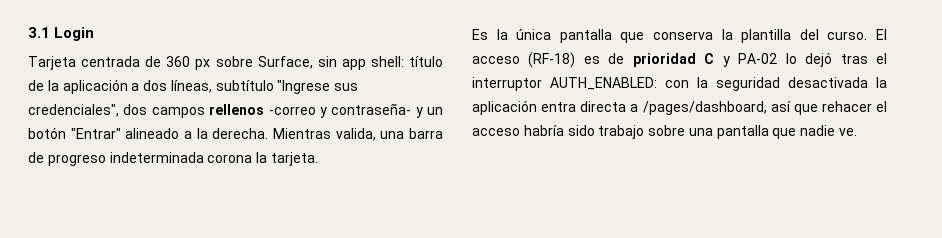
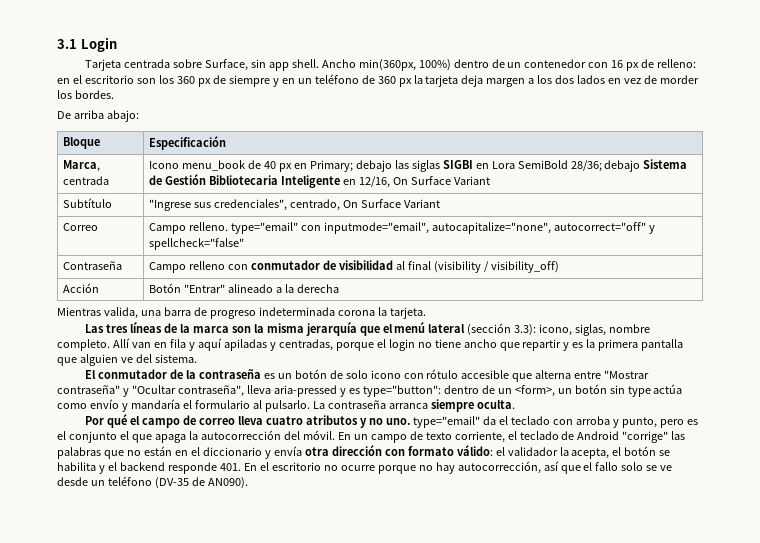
[145,56,211,70] de 360 px -> (170, 63) none
[370,56,444,67] [28,79,359,94] [28,103,443,118] [28,127,66,139] shell: título de la aplicación a dos líneas, subtítulo "Ingrese sus credenciales", dos campos rellenos -correo y contraseña- y un botón -> [291,59,697,71] [57,74,700,87] [57,90,114,99] [57,110,139,122] [62,137,100,149] [148,136,226,150] [62,160,100,172] [62,176,109,185] [148,159,688,172] [148,174,490,188] [62,198,112,208] [148,199,440,211] [62,223,98,231] [148,222,655,234] [148,238,244,250] [62,261,122,270] [148,260,559,273] [62,283,99,293] [148,283,181,293] shell. Ancho min(360px, 100%) dentro de un contenedor con 16 px de relleno: en el escritorio son los 360 px de siempre y en un teléfono de 360 px la tarjeta deja margen a los dos lados en vez de morder los bordes. // De arriba abajo: // Bloque | Especificación // Marca, centrada | Icono menu_book de 40 px en Primary; debajo las siglas SIGBI en Lora SemiBold 28/36; debajo Sistema de Gestión Bibliotecaria Inteligente en 12/16, On Surface Variant // Subtítulo | "Ingrese sus credenciales", centrado, On Surface Variant // Correo | Campo relleno. type="email" con inputmode="email", autocapitalize="none", autocorrect="off" y spellcheck="false" // Contraseña | Campo relleno con conmutador de visibilidad al final (visibility / visibility_off) // Acción | Botón
[212,128,269,139] derecha. -> [296,284,339,293] derecha //
[472,29,887,43] [472,52,887,68] [472,77,887,91] [472,100,887,115] [472,125,858,139] Es la única pantalla que conserva la plantilla del curso. El acceso (RF-18) es de prioridad C y PA-02 lo dejó tras el interruptor AUTH_ENABLED: con la seguridad desactivada la aplicación entra directa a /pages/dashboard, así que rehacer el acceso habría sido trabajo sobre una pantalla que nadie ve. -> [84,322,651,336] [57,338,684,351] [57,354,197,366] [84,369,650,382] [57,384,683,397] [57,399,515,412] [84,414,699,428] [57,430,686,443] [57,445,671,459] [57,461,673,474] [57,476,248,489] Las tres líneas de la marca son la misma jerarquía que el menú lateral (sección 3.3): icono, siglas, nombre completo. Allí van en fila y aquí apiladas y centradas, porque el login no tiene ancho que repartir y es la primera pantalla que alguien ve del sistema. // El conmutador de la contraseña es un botón de solo icono con rótulo accesible que alterna entre "Mostrar contraseña" y "Ocultar contraseña", lleva aria-pressed y es type="button": dentro de un <form>, un botón sin type actúa como envío y mandaría el formulario al pulsarlo. La contraseña arranca siempre oculta. // Por qué el campo de correo lleva cuatro atributos y no uno. type="email" da el teclado con arroba y punto, pero es el conjunto el que apaga la autocorrección del móvil. En un campo de texto corriente, el teclado de Android "corrige" las palabras que no están en el diccionario y envía otra dirección con formato válido: el validador la acepta, el botón se habilita y el backend responde 401. En el escritorio no ocurre porque no hay autocorrección, así que el fallo solo se ve desde un teléfono (DV-35 de AN090).

